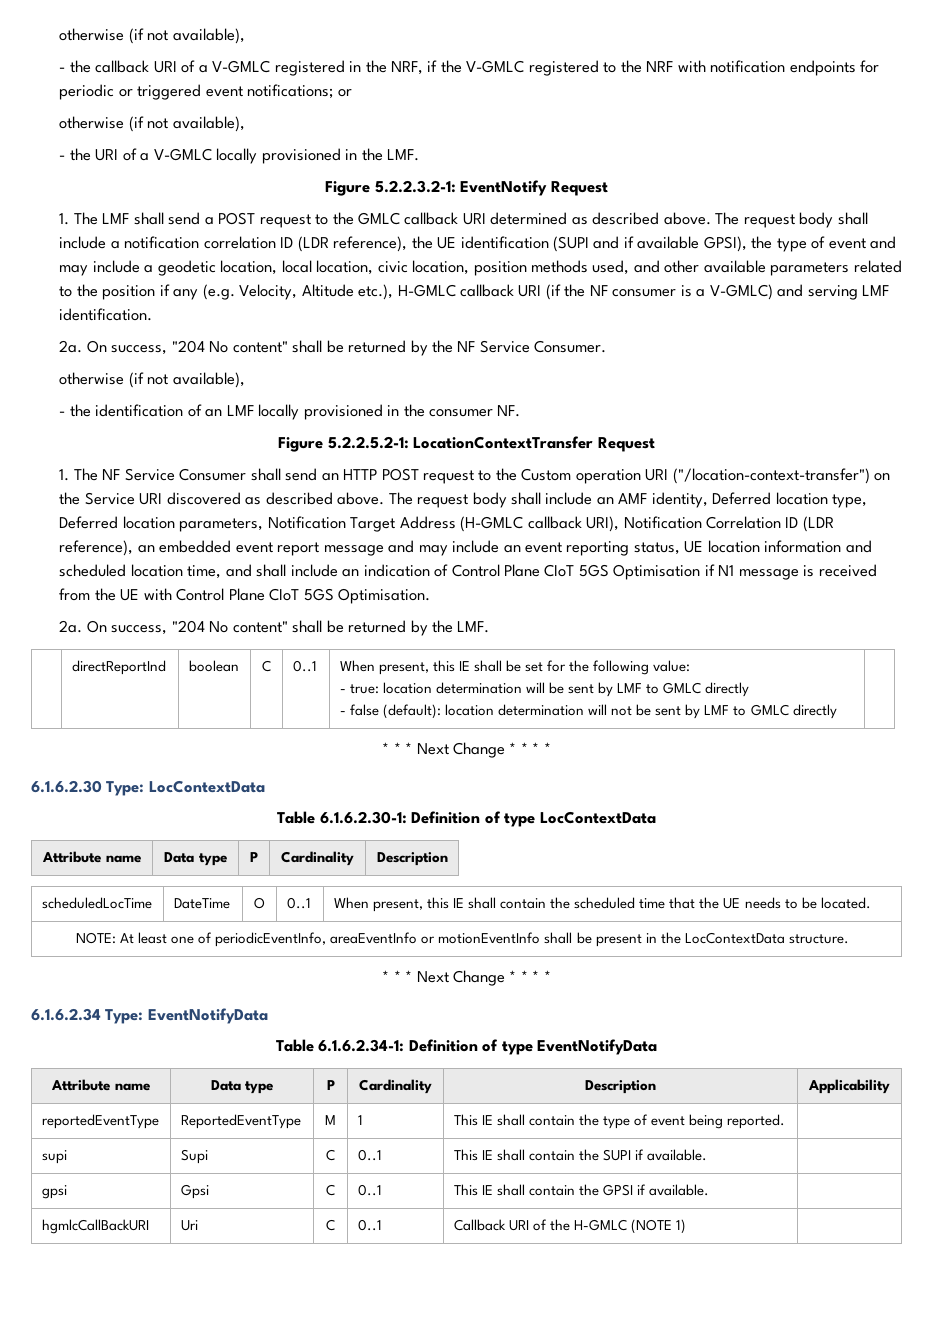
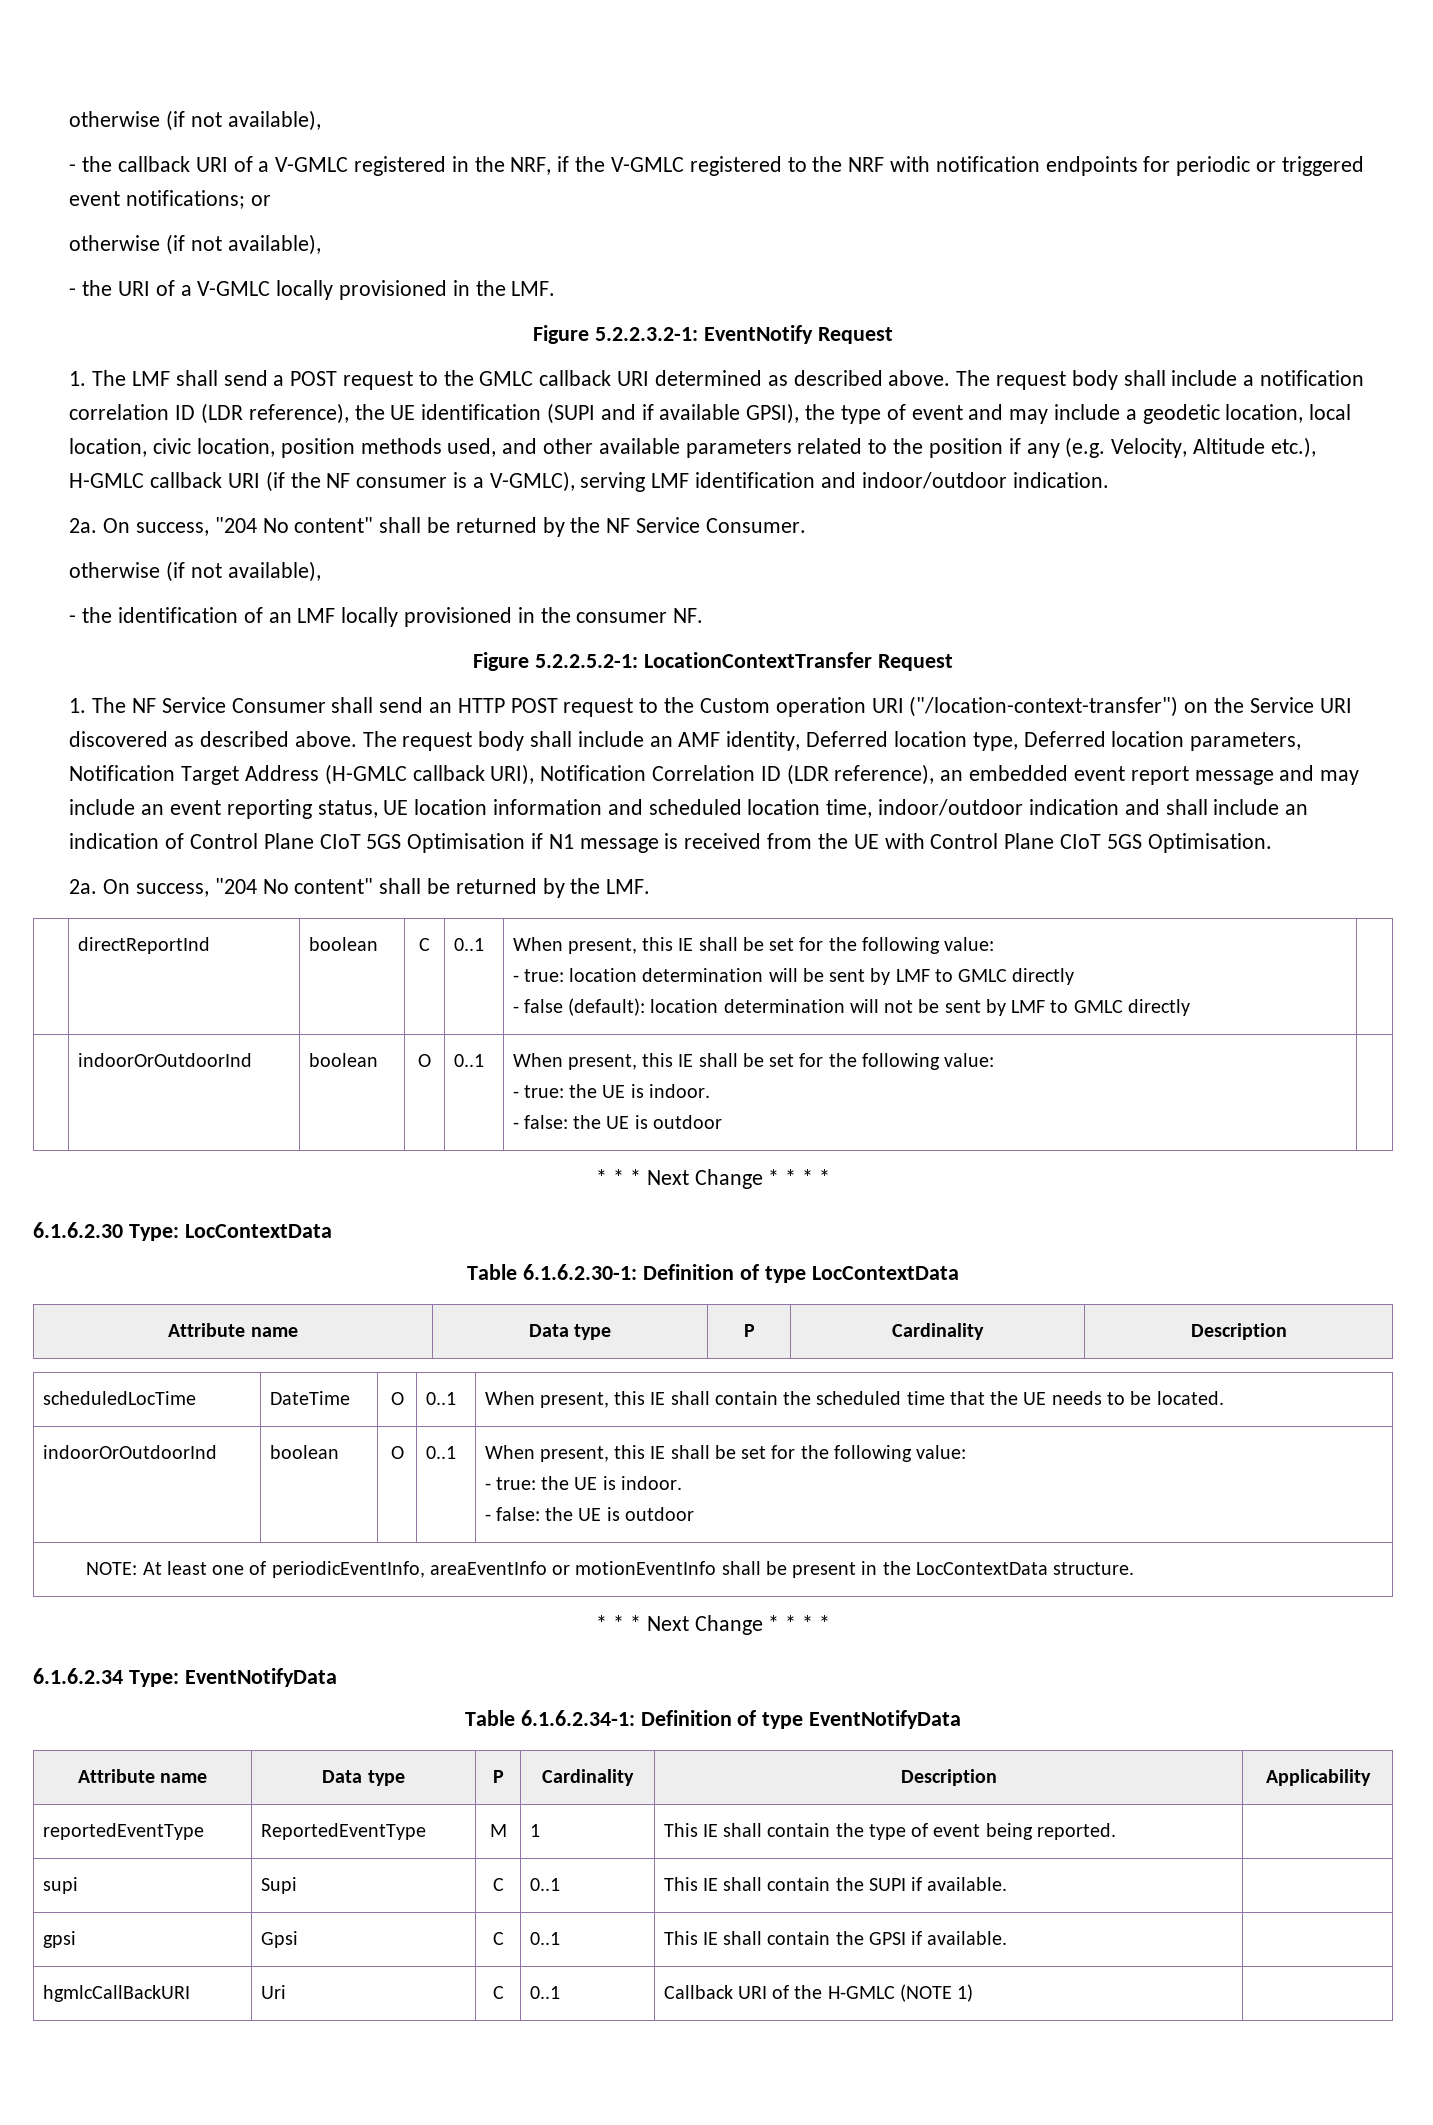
[709,284,889,300] [59,308,153,321] V-GMLC) and serving LMF identification. -> [489,471,1109,492] V-GMLC), serving LMF identification and indoor/outdoor indication.
(222, 572) none -> [878,799,1119,816] indoor/outdoor indication
(837, 711) none -> [77,1053,252,1067] [308,1053,378,1067] [418,1054,431,1067] [453,1054,484,1067] [512,1053,995,1070] [512,1084,710,1098] [512,1115,722,1129] // | indoorOrOutdoorInd | boolean | O | 0..1 | When present, this IE shall be set for the following value: // - true: the UE is indoor. // - false: the UE is outdoor |
(871, 903) none -> [42,1445,217,1459] [269,1445,339,1459] [390,1446,404,1459] [425,1446,456,1459] [484,1445,967,1462] [484,1476,682,1490] [484,1507,694,1521] // indoorOrOutdoorInd | boolean | O | 0..1 | When present, this IE shall be set for the following value: // - true: the UE is indoor. // - false: the UE is outdoor

